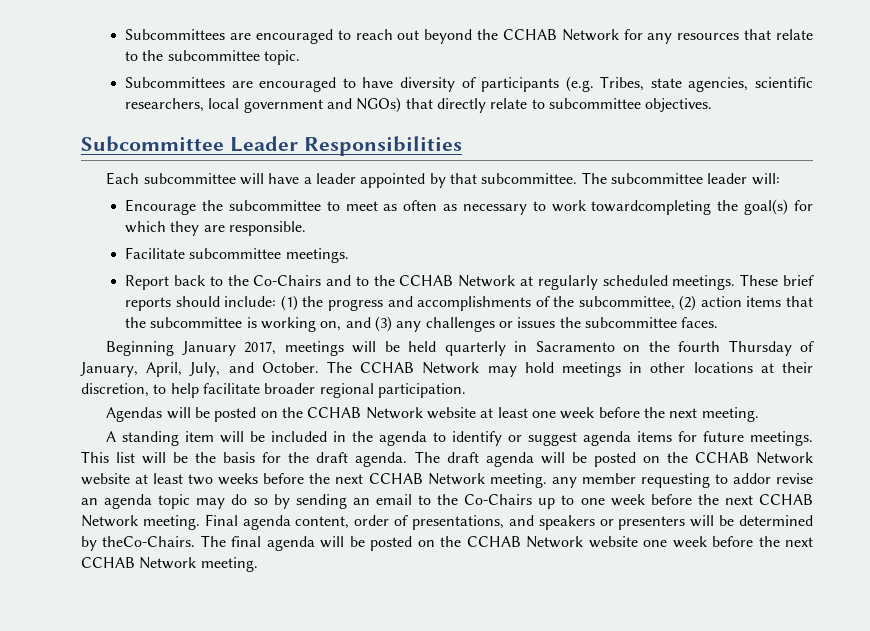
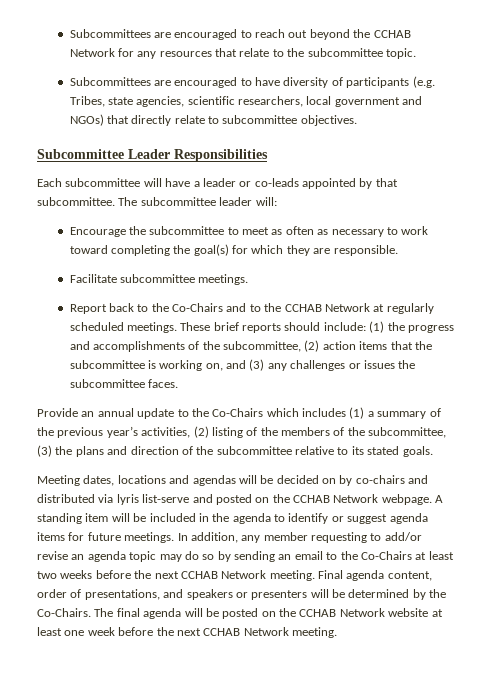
(357, 178) none -> [239,178,299,187] or co-leads
[591,200,712,215] towardcompleting -> [69,245,170,256] toward completing
[106,340,814,356] [80,361,814,377] [81,383,466,398] [106,407,759,422] Beginning January 2017, meetings will be held quarterly in Sacramento on the fourth Thursday of January, April, July, and October. The CCHAB Network may hold meetings in other locations at their discretion, to help facilitate broader regional participation. // Agendas will be posted on the CCHAB Network website at least one week before the next meeting. // -> [37,407,441,419] [37,426,447,438] [37,445,433,457] [37,475,429,486] [37,494,432,505] Provide an annual update to the Co-Chairs which includes (1) a summary of the previous year’s activities, (2) listing of the members of the subcommittee, (3) the plans and direction of the subcommittee relative to its stated goals. // Meeting dates, locations and agendas will be decided on by co-chairs and distributed via lyris list-serve and posted on the CCHAB Network webpage.
[81,451,813,467] [81,473,547,488] This list will be the basis for the draft agenda. The draft agenda will be posted on the CCHAB Network website at least two weeks before the next CCHAB Network meeting. -> [177,532,238,543] In addition,
[732,473,771,484] addor -> [384,532,422,541] add/or
[538,494,645,509] up to one week -> [415,551,454,560] [37,570,93,579] at least two weeks
[102,536,196,547] theCo-Chairs. -> [429,589,447,598] [37,608,91,617] the Co-Chairs.
(638, 542) none -> [431,609,443,617] [37,627,62,636] at least

